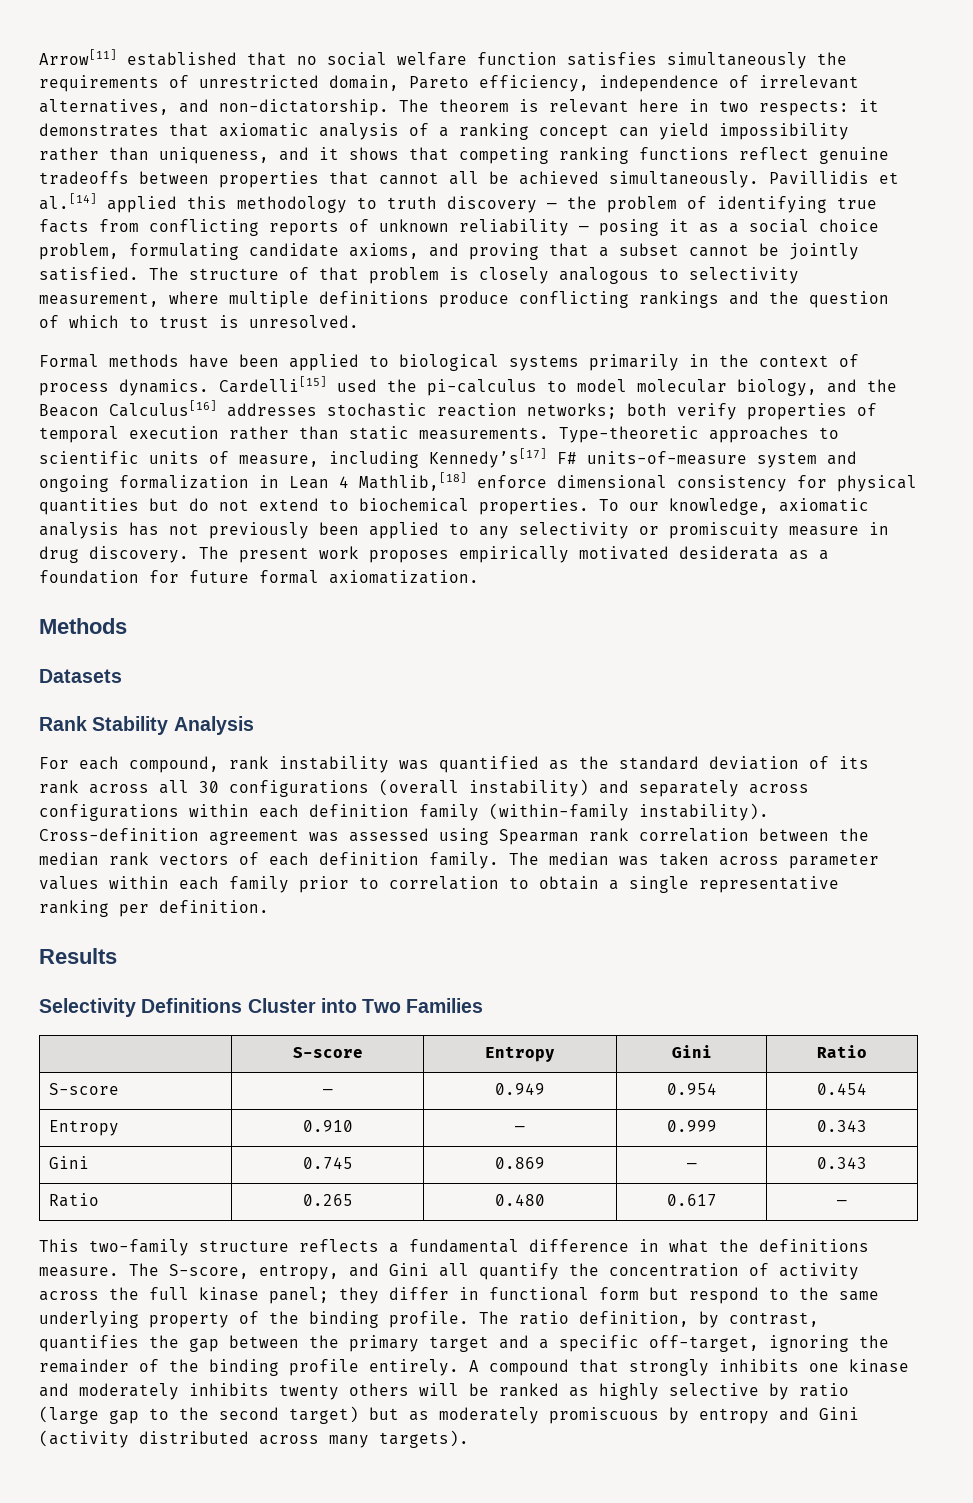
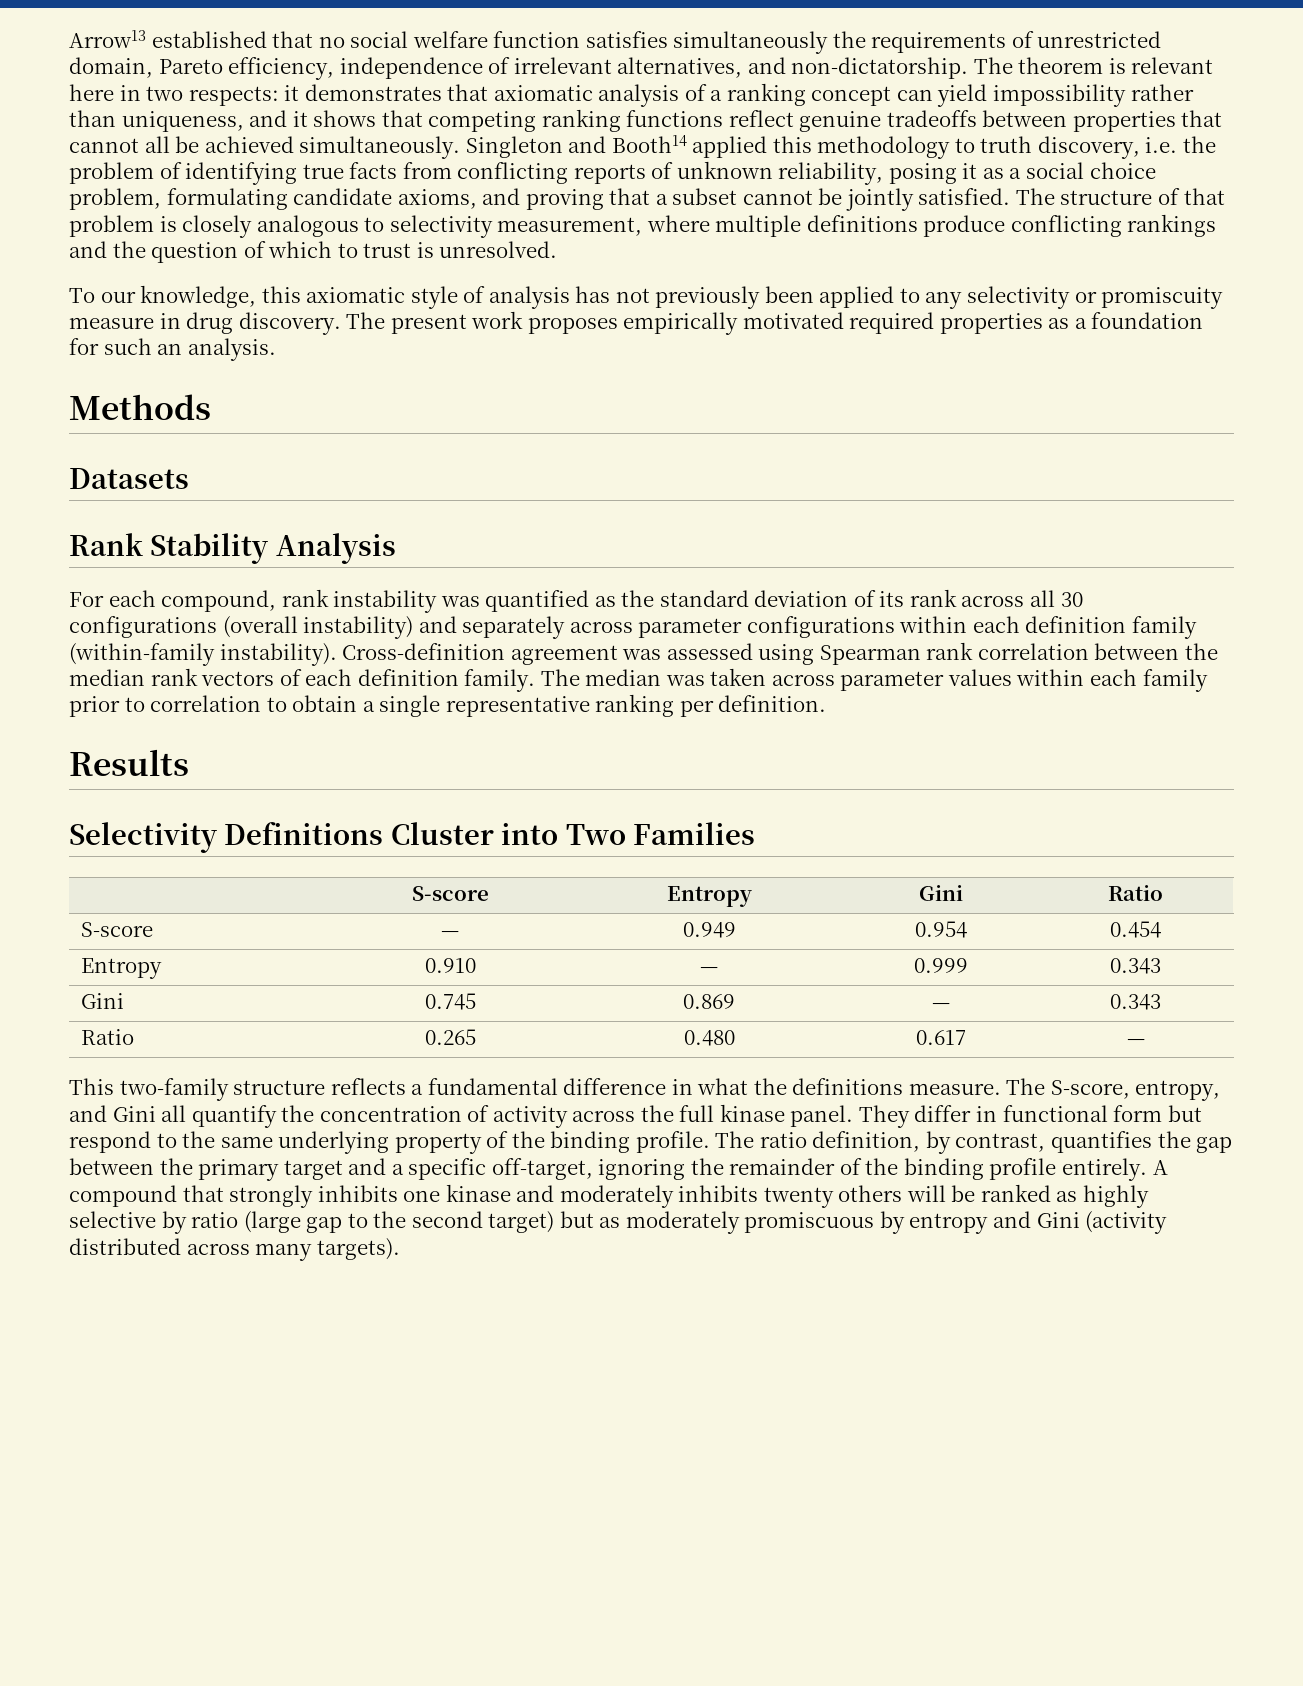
[39,49,117,65] Arrow[11] -> [69,30,146,48] Arrow13
[769,171,899,185] [39,193,97,210] Pavillidis et al.[14] -> [465,135,687,158] Singleton and Booth14
[447,196,557,213] discovery — -> [1037,136,1178,159] discovery, i.e.
[459,219,589,236] reliability — -> [778,162,884,185] reliability,
[39,354,859,371] [39,376,897,396] [39,400,877,420] [39,426,839,443] [39,448,857,468] [39,472,917,492] [39,498,869,515] Formal methods have been applied to biological systems primarily in the context of process dynamics. Cardelli[15] used the pi-calculus to model molecular biology, and the Beacon Calculus[16] addresses stochastic reaction networks; both verify properties of temporal execution rather than static measurements. Type-theoretic approaches to scientific units of measure, including Kennedy’s[17] F# units-of-measure system and ongoing formalization in Lean 4 Mathlib,[18] enforce dimensional consistency for physical quantities but do not extend to biochemical properties. To our knowledge, axiomatic -> [69,285,486,309] To our knowledge, this axiomatic style of
[679,546,779,560] desiderata -> [849,312,1043,334] required properties
[189,570,479,584] future formal axiomatization. -> [103,338,276,361] such an analysis.
(809, 789) none -> [638,618,743,638] parameter
[269,1287,379,1304] panel; they -> [790,1105,910,1128] panel. They

